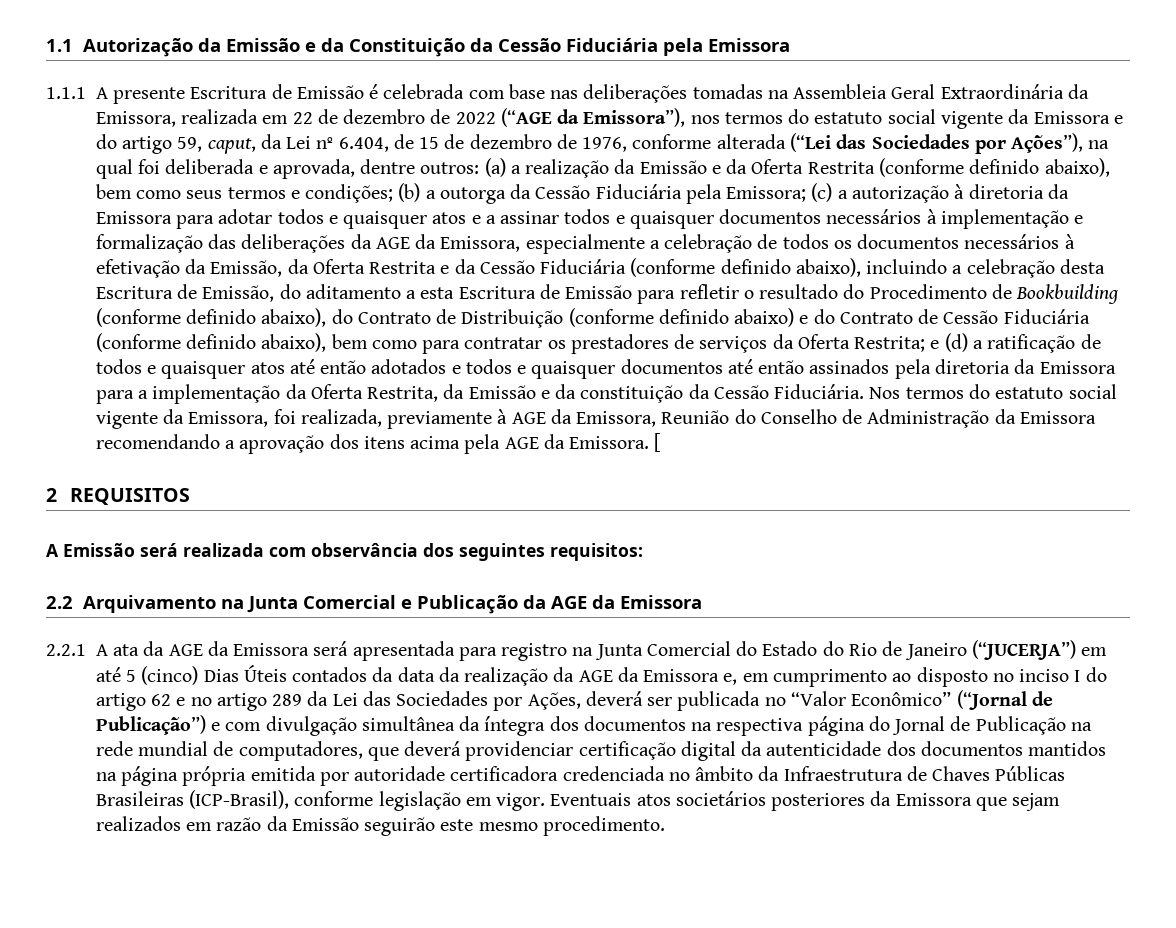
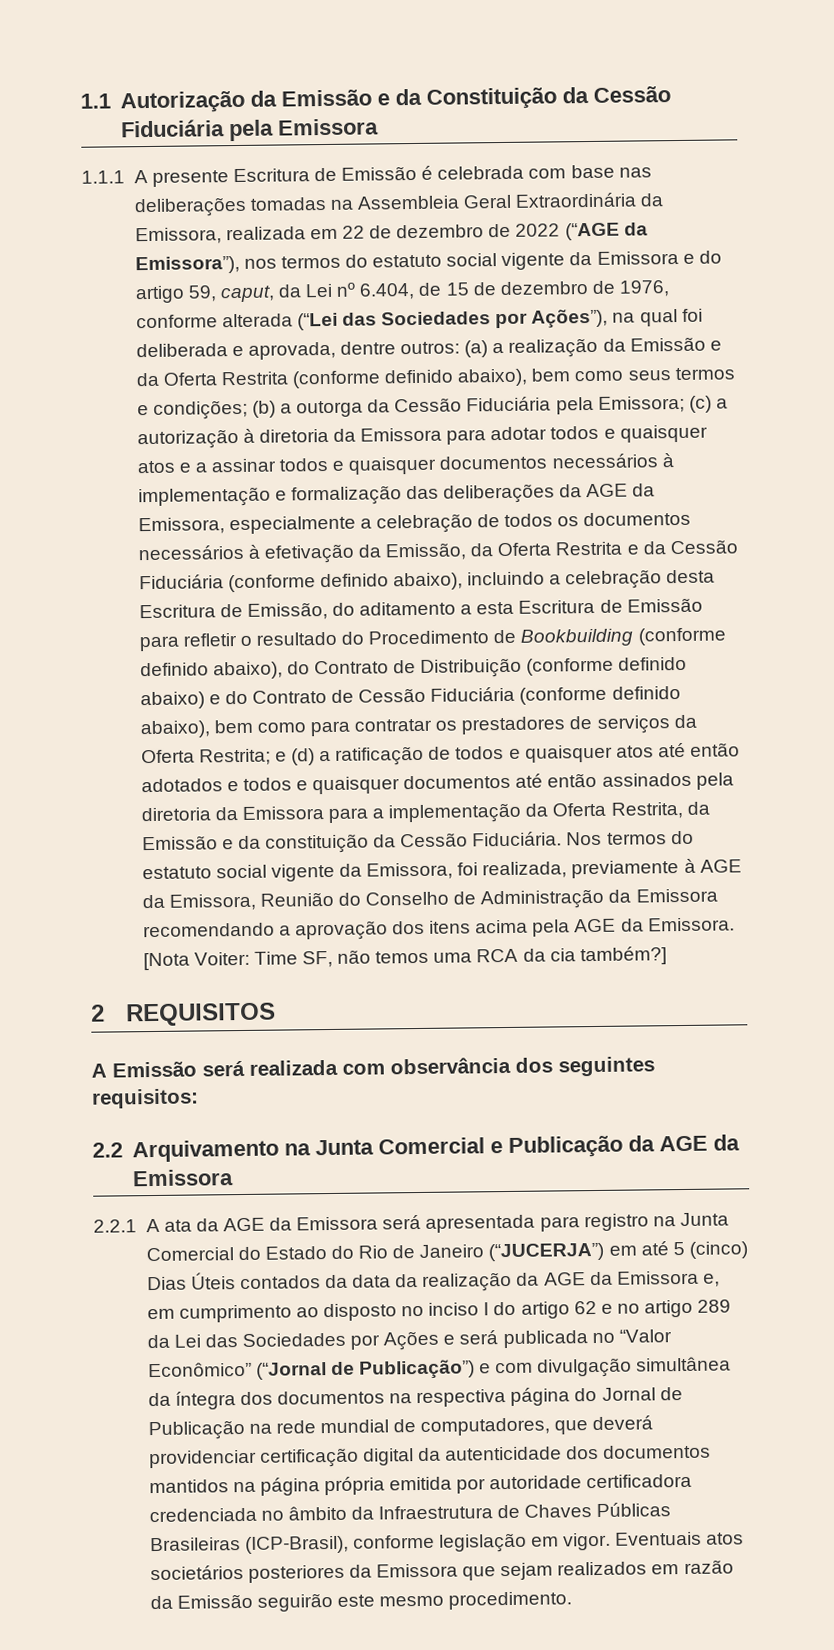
[654,433,661,452] [ -> [142,946,667,971] [Nota Voiter: Time SF, não temos uma RCA da cia também?]
[527,691,673,710] Ações, deverá ser -> [383,1330,499,1351] Ações e será

